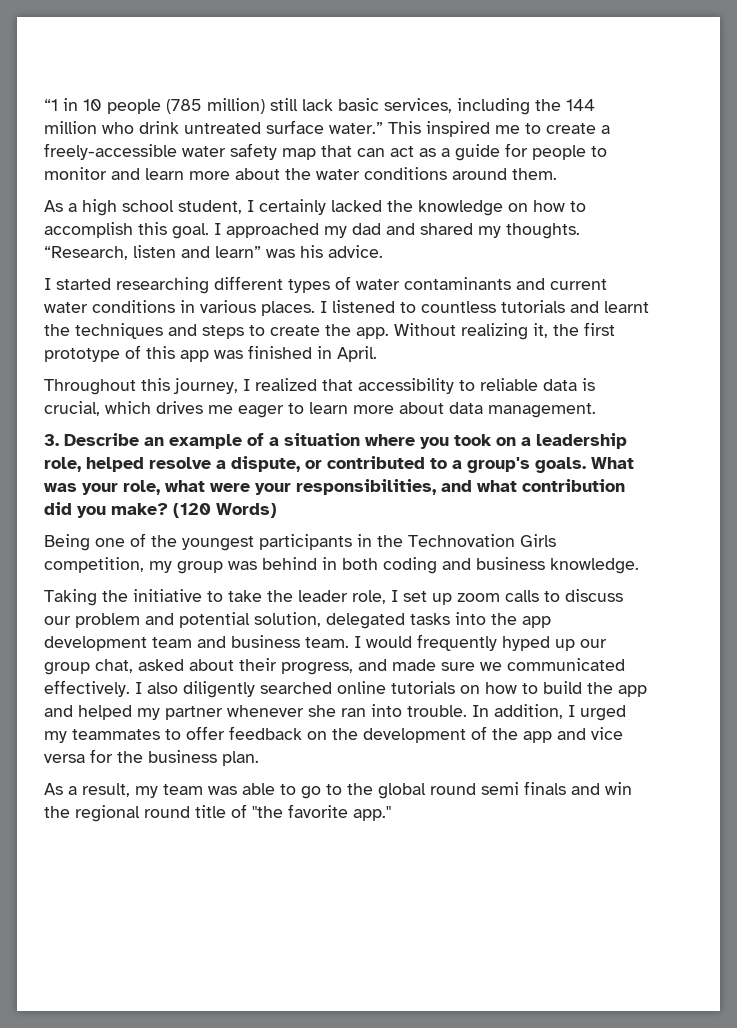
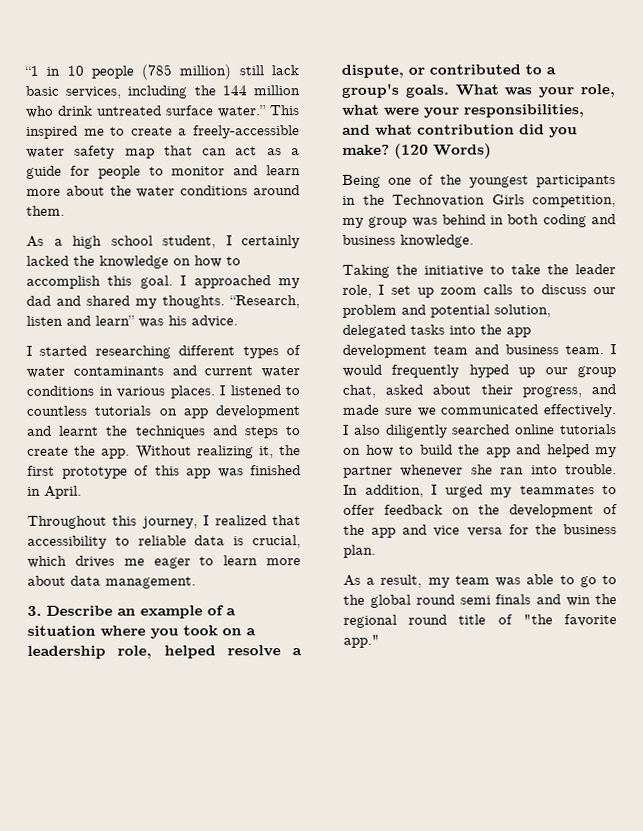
(565, 306) none -> [158,405,301,419] on app development

